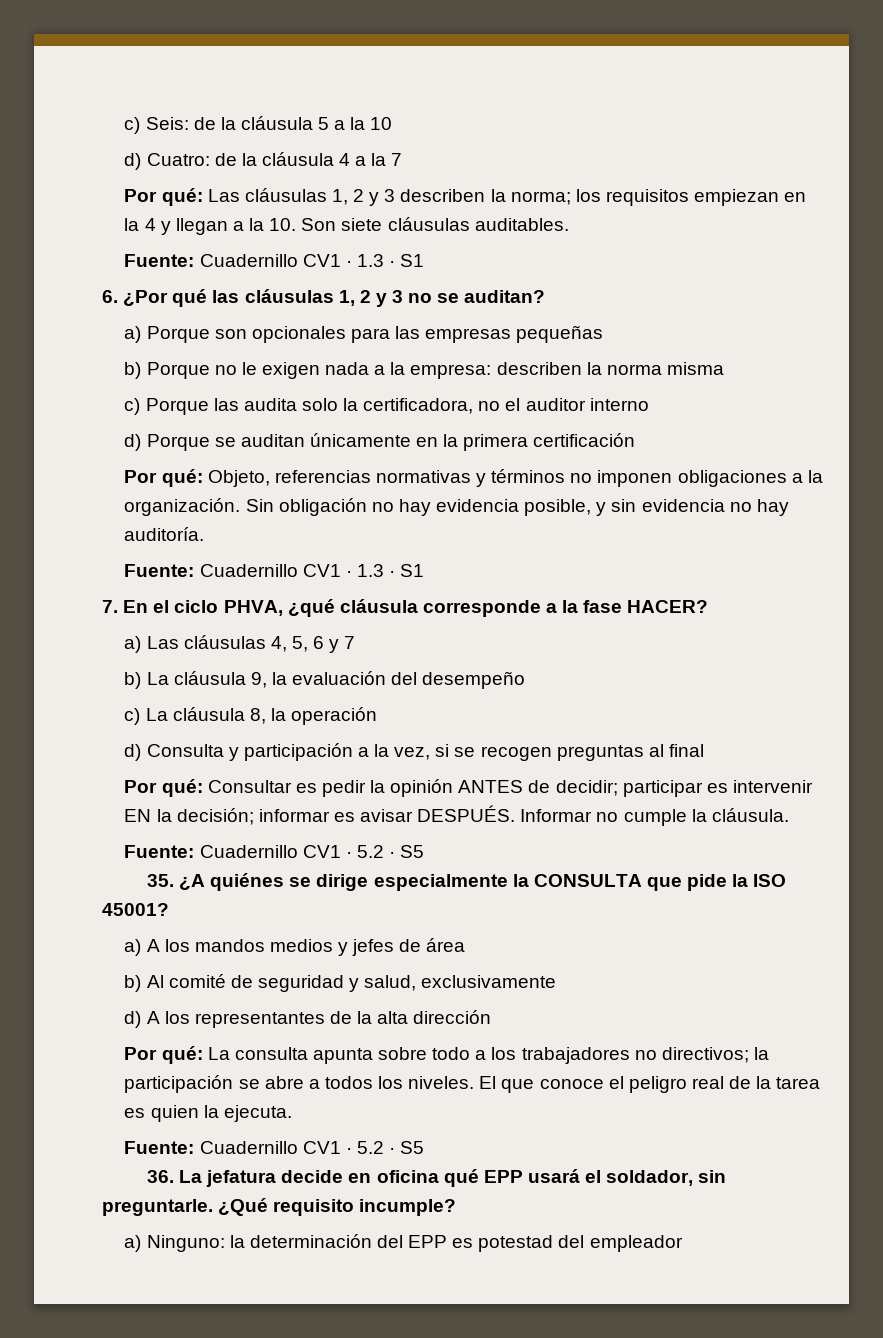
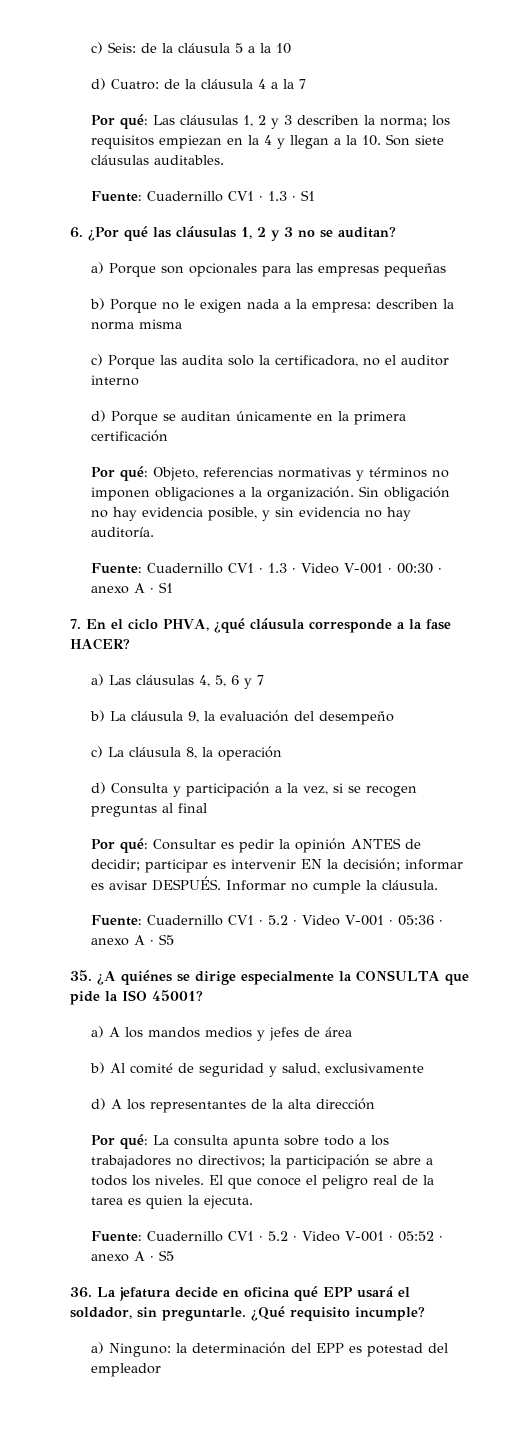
(396, 574) none -> [301,563,443,574] [91,583,155,594] Video V-001 · 00:30 · anexo A ·
(396, 855) none -> [302,915,444,926] [91,935,155,946] Video V-001 · 05:36 · anexo A ·
(396, 1151) none -> [302,1231,444,1242] [91,1251,155,1262] Video V-001 · 05:52 · anexo A ·

